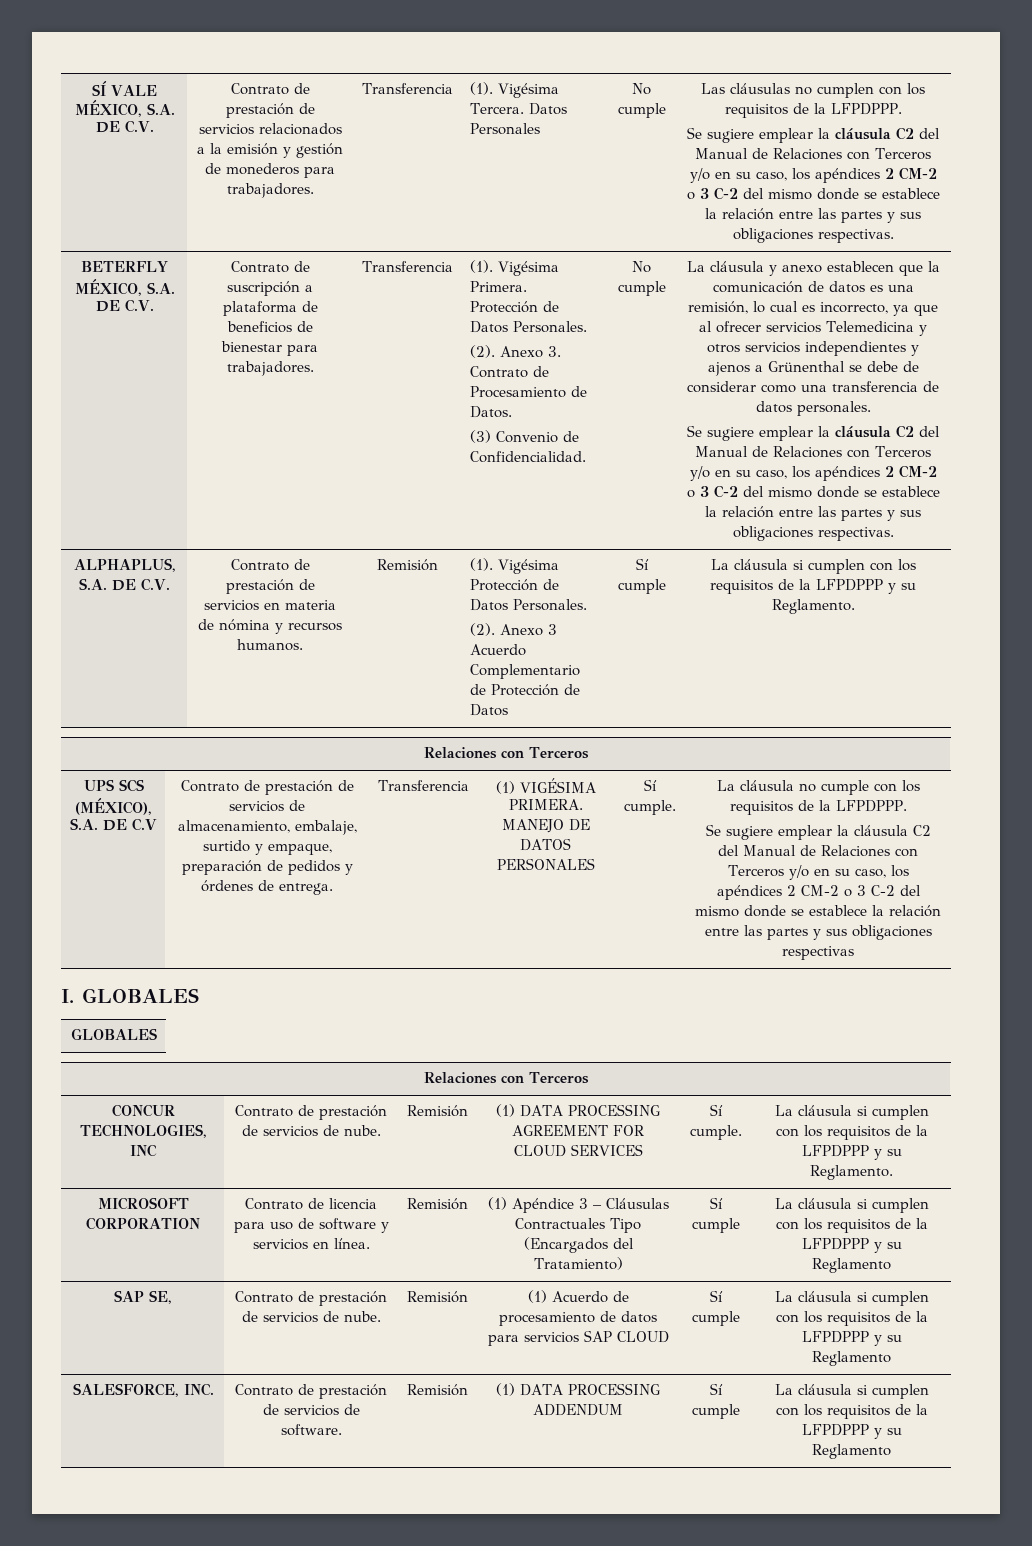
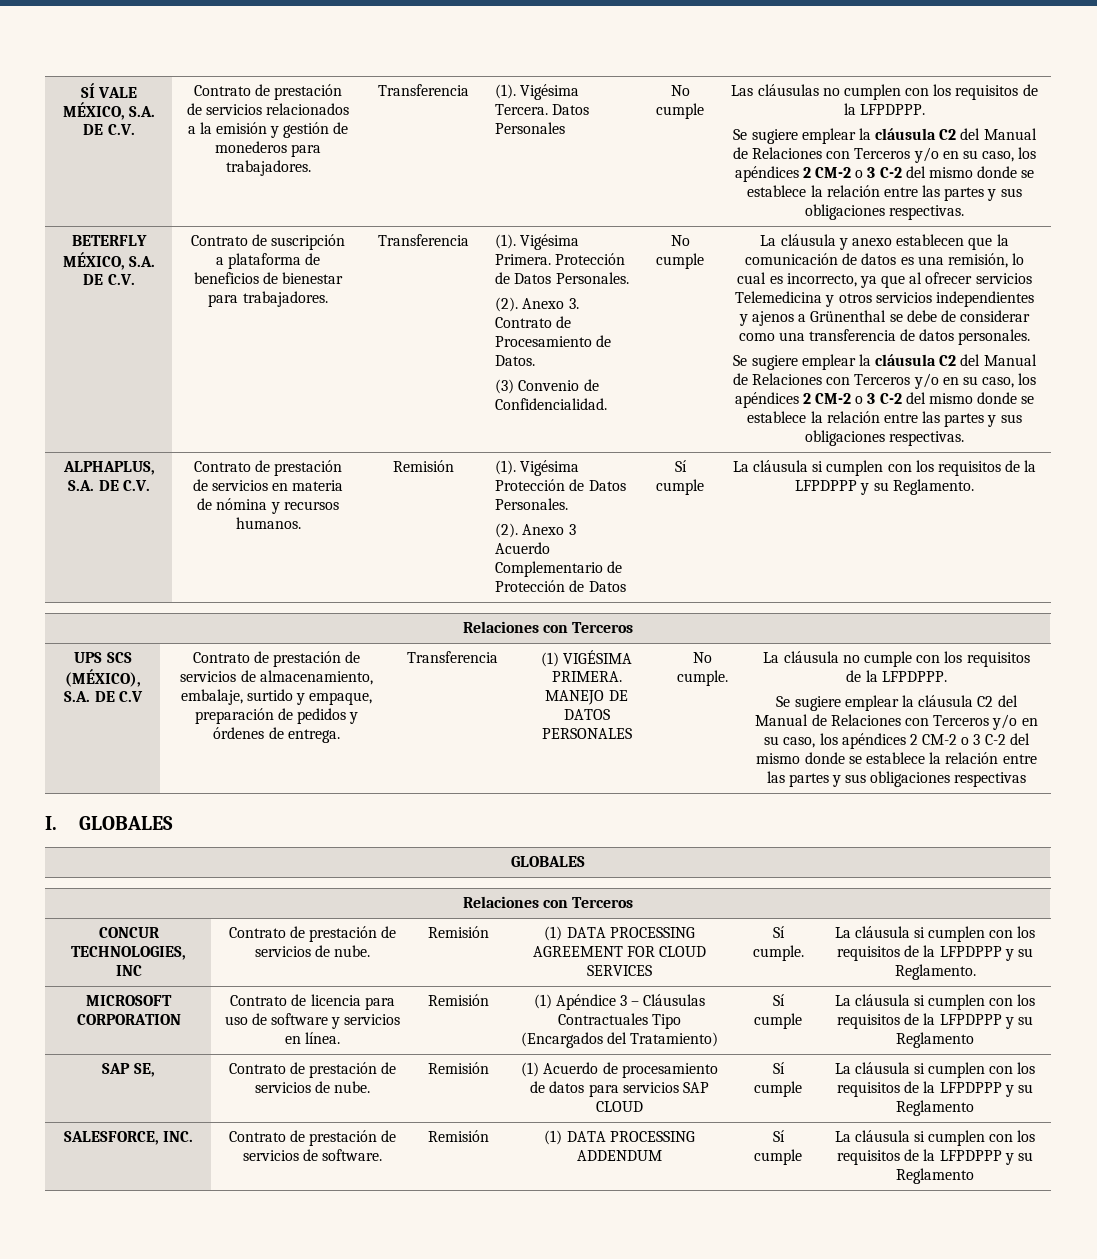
[643,779,657,791] Sí -> [692,652,712,663] No

